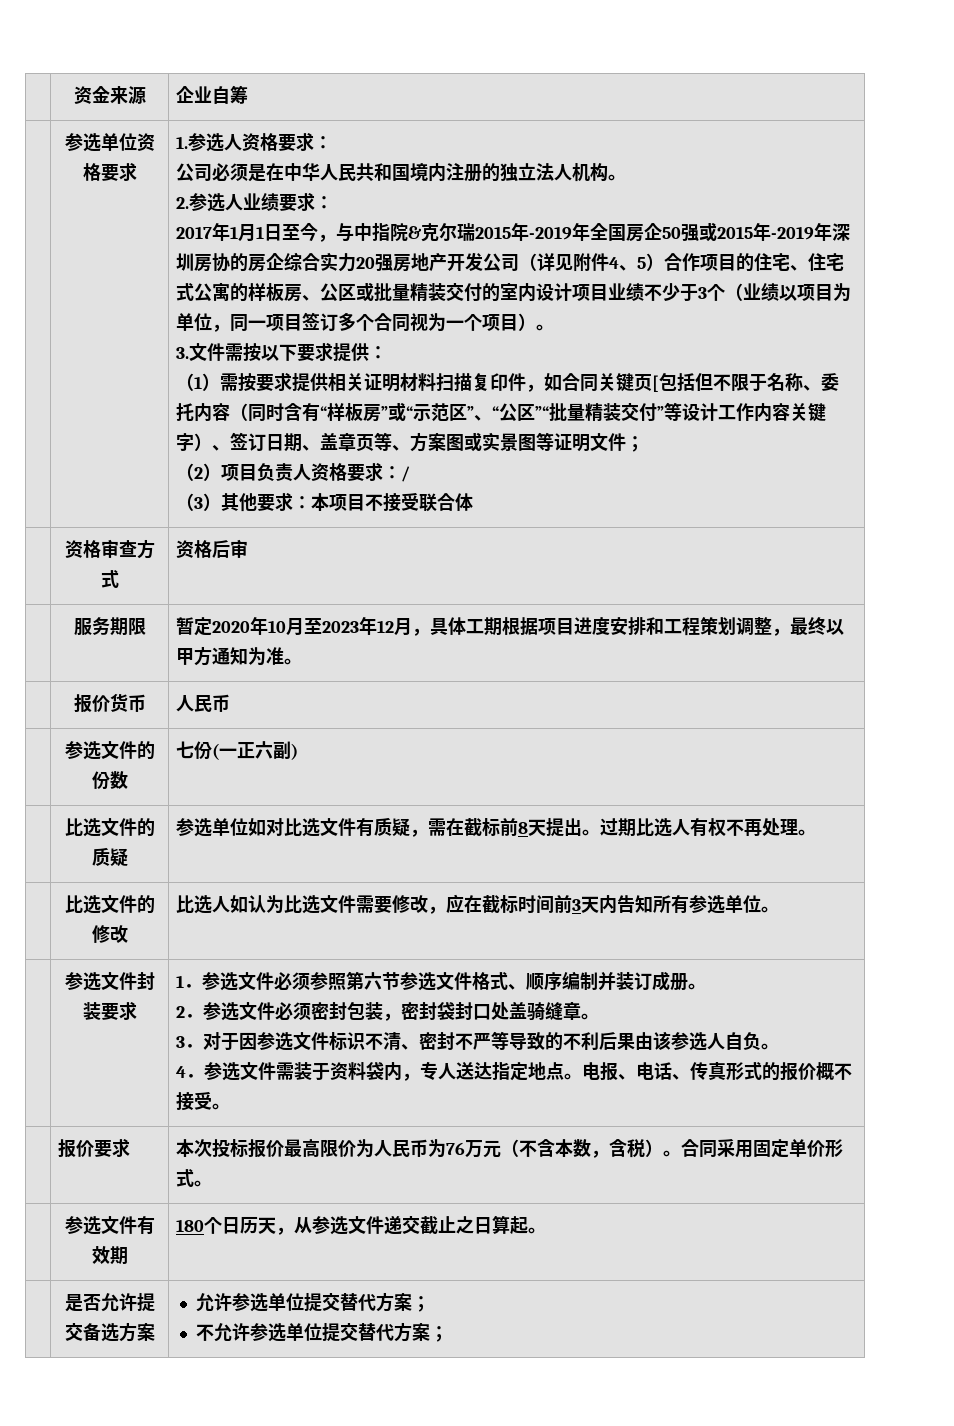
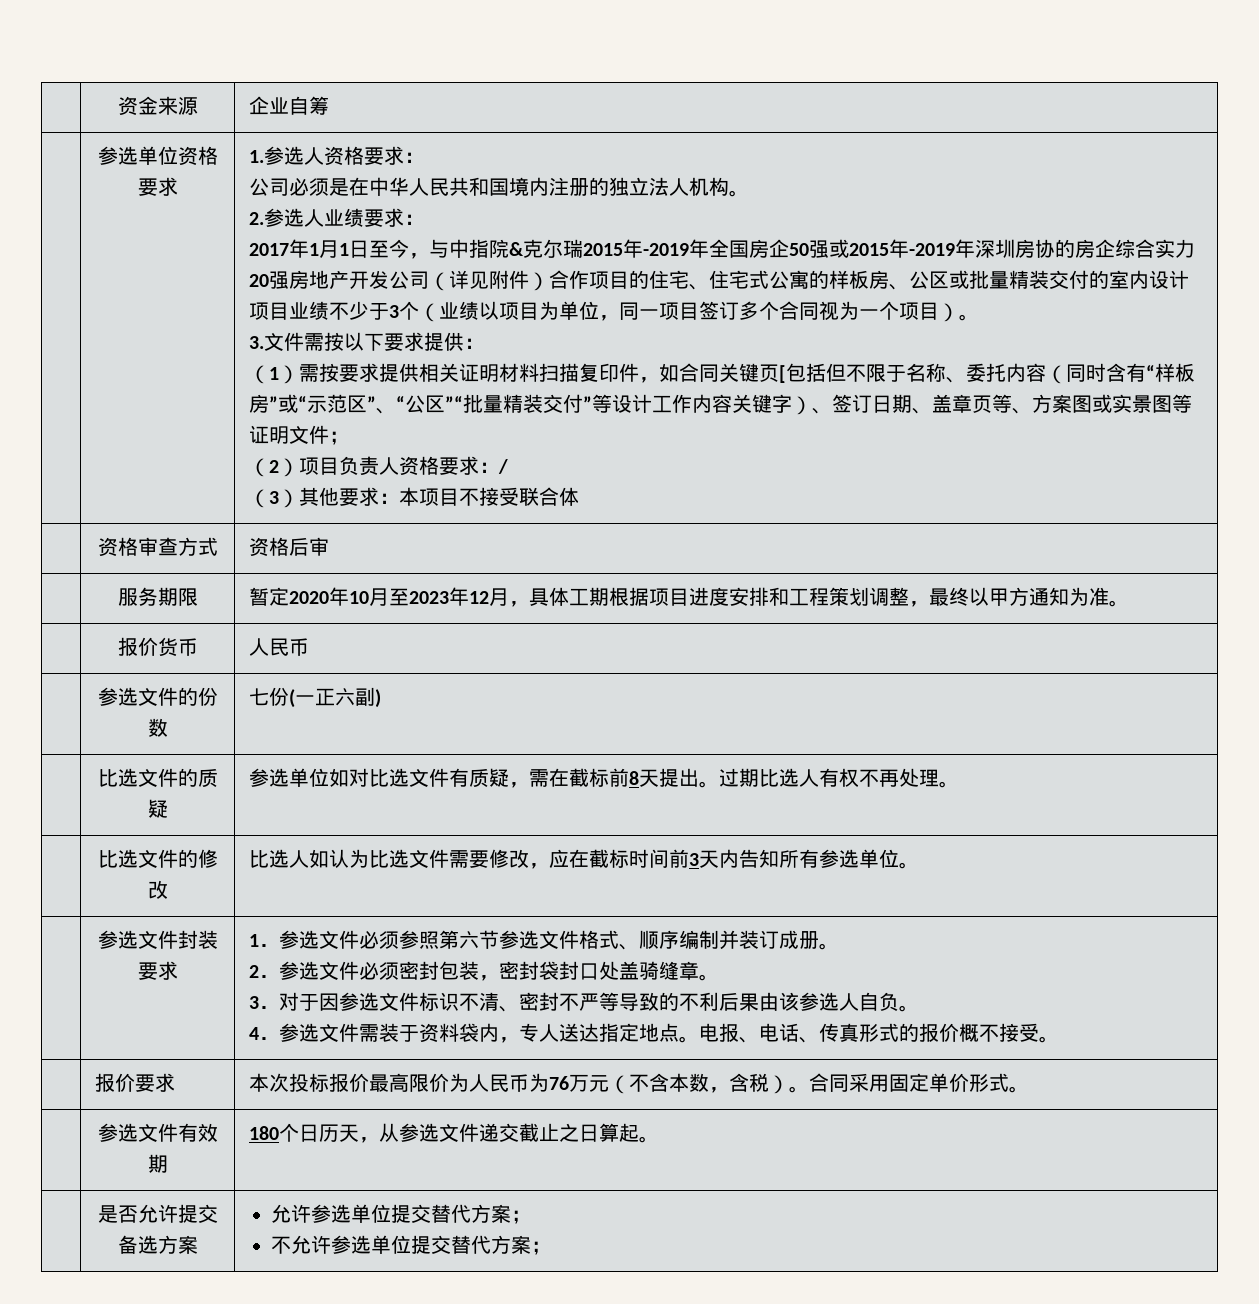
[609,257,647,271] 4、5 -> (529, 279) none

